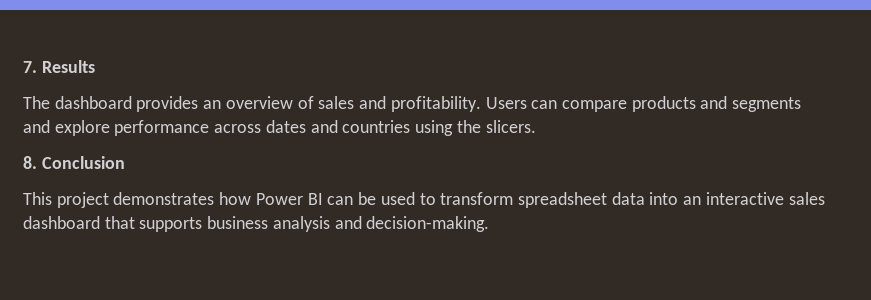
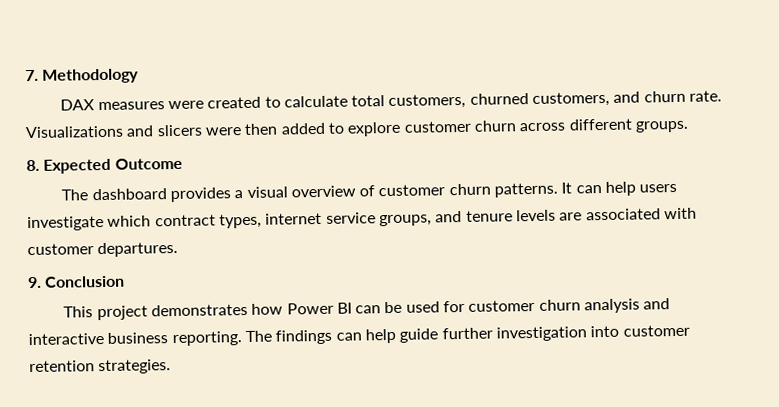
[41,60,95,73] [23,96,802,112] [23,120,536,136] [23,156,37,169] Results // The dashboard provides an overview of sales and profitability. Users can compare products and segments and explore performance across dates and countries using the slicers. // 8. -> [42,68,140,84] [60,90,723,111] [25,118,689,139] [26,157,183,174] [61,181,678,203] [27,207,697,232] [27,241,179,258] [27,276,42,289] Methodology // DAX measures were created to calculate total customers, churned customers, and churn rate. Visualizations and slicers were then added to explore customer churn across different groups. // 8. Expected Outcome // The dashboard provides a visual overview of customer churn patterns. It can help users investigate which contract types, internet service groups, and tenure levels are associated with customer departures. // 9.
[419,192,825,208] [23,216,490,232] to transform spreadsheet data into an interactive sales dashboard that supports business analysis and decision-making. -> [443,298,671,314] [28,324,690,347] [29,359,172,375] for customer churn analysis and interactive business reporting. The findings can help guide further investigation into customer retention strategies.

